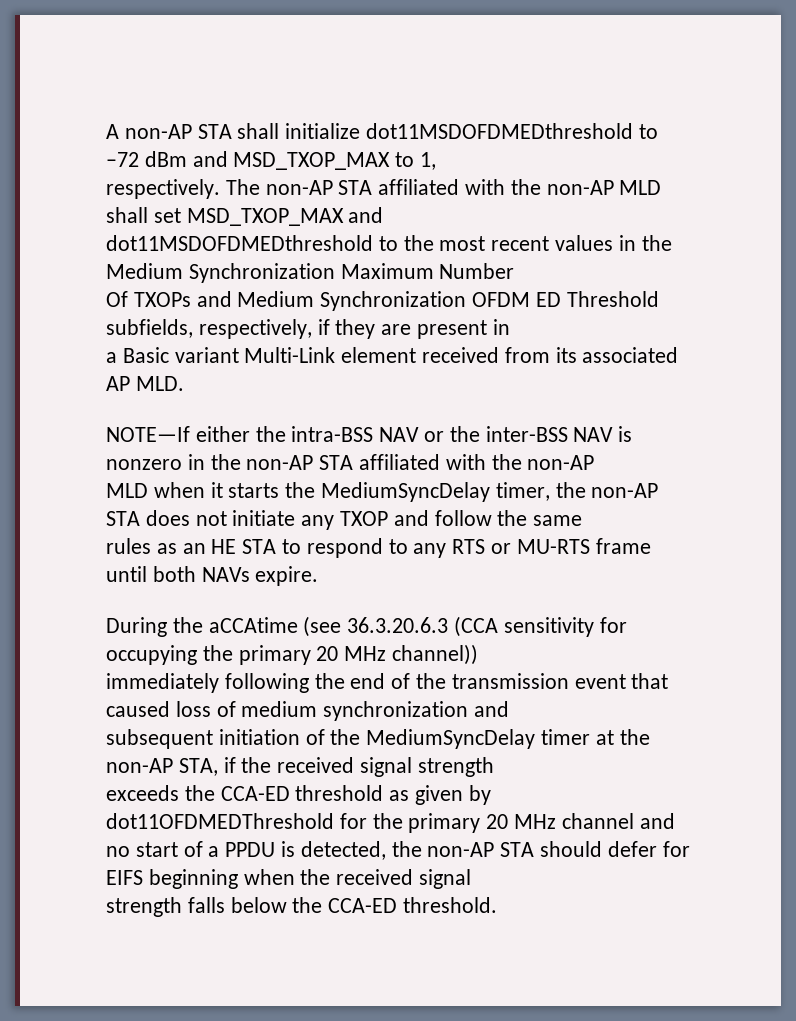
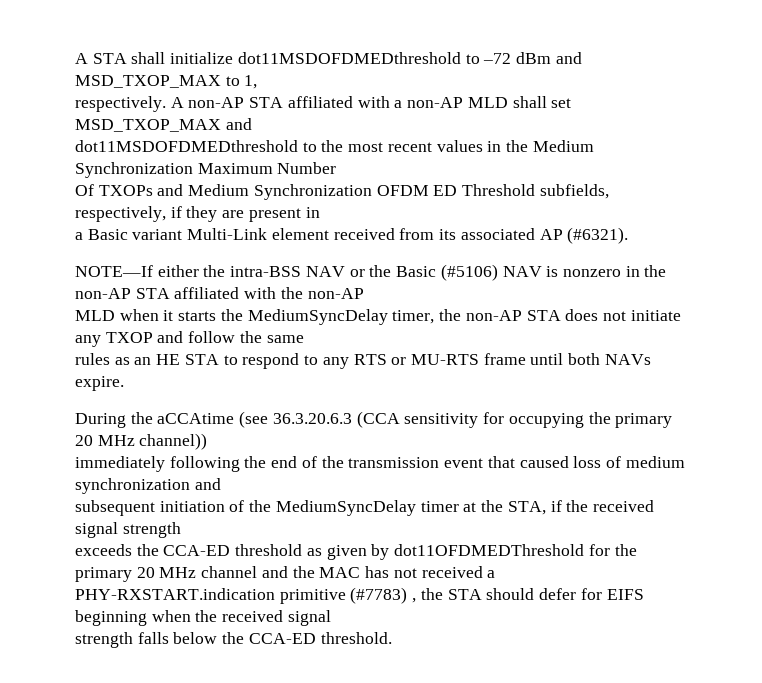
[106,124,192,139] A non-AP -> [75,53,88,64] A
[225,179,541,195] The non-AP STA affiliated with the -> [170,96,403,108] A non-AP STA affiliated with a
[135,376,184,391] MLD. -> [567,227,629,244] (#6321).
[485,426,568,442] inter-BSS -> [396,264,498,281] Basic (#5106)
[106,758,173,773] non-AP -> (504, 506) none
[106,841,495,860] no start of a PPDU is detected, the non-AP -> [292,566,496,578] [75,587,443,604] the MAC has not received a PHY-RXSTART.indication primitive (#7783) , the

